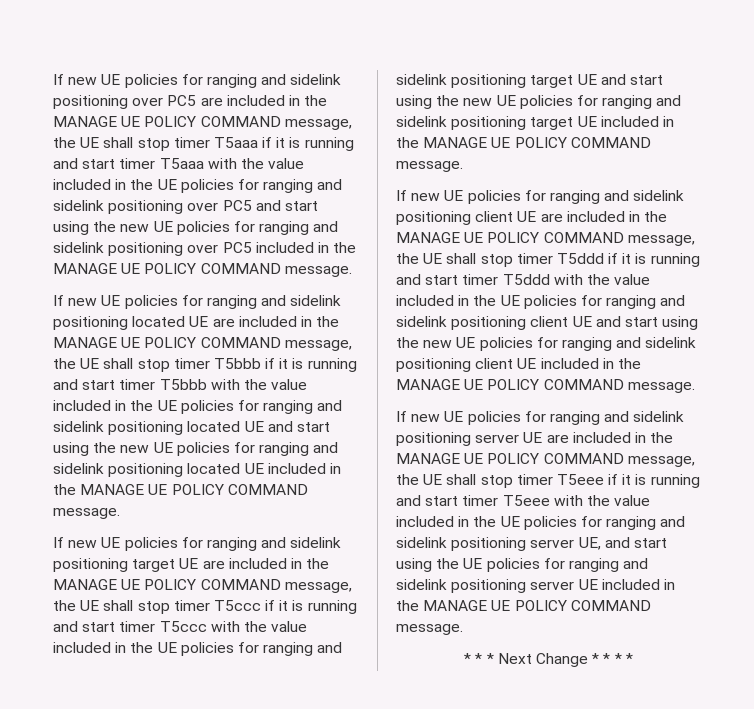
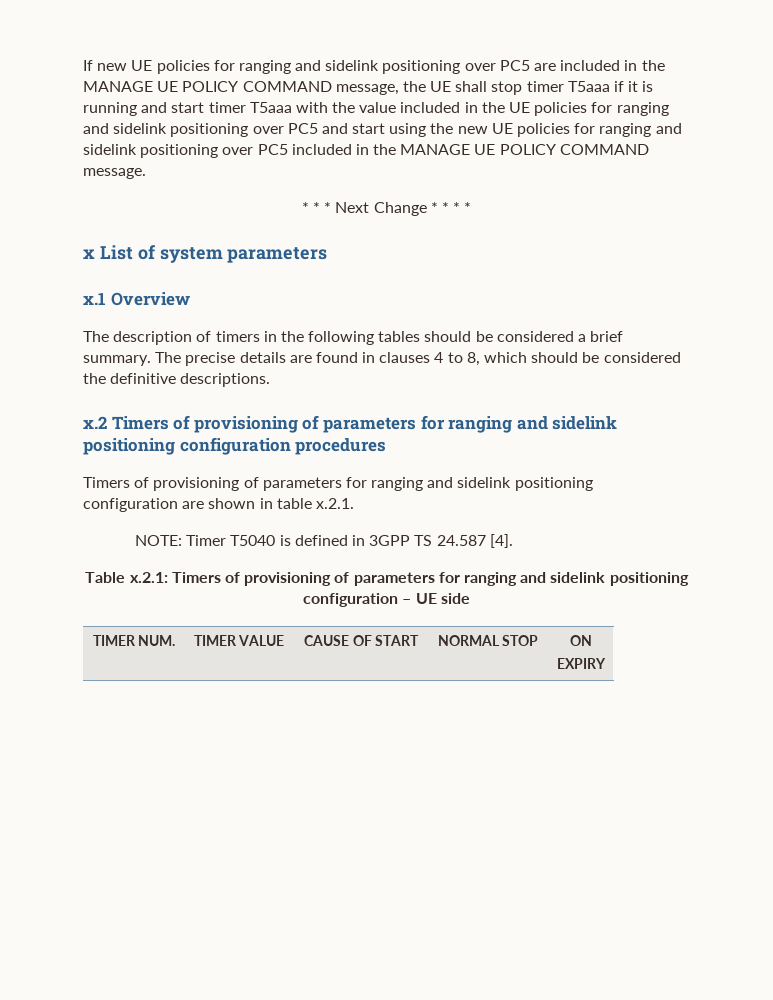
[53,295,342,309] [53,316,340,330] [53,337,352,351] [53,358,357,372] [53,379,308,390] [53,400,343,414] [53,421,330,435] [53,442,339,456] [53,463,341,477] [53,484,308,495] [53,508,120,519] [53,537,342,551] [53,558,330,572] [53,579,352,593] [53,600,357,614] [53,621,308,632] [53,642,343,656] [396,74,663,88] [396,95,682,109] [396,116,674,130] [396,137,651,148] [396,161,463,172] [396,190,685,204] [396,211,668,225] [396,232,695,246] [396,253,700,267] [396,274,651,285] [396,295,686,309] [396,316,699,330] [396,337,697,351] [396,358,641,372] [396,379,695,393] [396,411,685,425] [396,432,674,446] [396,453,695,467] [396,474,700,488] [396,495,651,506] [396,516,686,530] [396,537,667,551] [396,558,649,572] [396,579,675,593] [396,600,651,611] [396,624,463,635] // If new UE policies for ranging and sidelink positioning located UE are included in the MANAGE UE POLICY COMMAND message, the UE shall stop timer T5bbb if it is running and start timer T5bbb with the value included in the UE policies for ranging and sidelink positioning located UE and start using the new UE policies for ranging and sidelink positioning located UE included in the MANAGE UE POLICY COMMAND message. // If new UE policies for ranging and sidelink positioning target UE are included in the MANAGE UE POLICY COMMAND message, the UE shall stop timer T5ccc if it is running and start timer T5ccc with the value included in the UE policies for ranging and sidelink positioning target UE and start using the new UE policies for ranging and sidelink positioning target UE included in the MANAGE UE POLICY COMMAND message. // If new UE policies for ranging and sidelink positioning client UE are included in the MANAGE UE POLICY COMMAND message, the UE shall stop timer T5ddd if it is running and start timer T5ddd with the value included in the UE policies for ranging and sidelink positioning client UE and start using the new UE policies for ranging and sidelink positioning client UE included in the MANAGE UE POLICY COMMAND message. // If new UE policies for ranging and sidelink positioning server UE are included in the MANAGE UE POLICY COMMAND message, the UE shall stop timer T5eee if it is running and start timer T5eee with the value included in the UE policies for ranging and sidelink positioning server UE, and start using the UE policies for ranging and sidelink positioning server UE included in the MANAGE UE POLICY COMMAND message. -> (146, 173) none
(633, 658) none -> [83,245,328,263] [83,292,190,306] [83,331,624,345] [83,352,681,366] [83,373,271,387] [83,415,618,433] [83,437,387,455] [83,477,593,491] [83,498,354,512] [135,534,513,548] [85,572,689,586] [303,593,470,607] [92,635,176,646] [193,635,285,646] [303,635,420,646] [437,635,539,646] [569,635,592,646] [556,658,606,669] // x List of system parameters // x.1 Overview // The description of timers in the following tables should be considered a brief summary. The precise details are found in clauses 4 to 8, which should be considered the definitive descriptions. // x.2 Timers of provisioning of parameters for ranging and sidelink positioning configuration procedures // Timers of provisioning of parameters for ranging and sidelink positioning configuration are shown in table x.2.1. // NOTE: Timer T5040 is defined in 3GPP TS 24.587 [4]. // Table x.2.1: Timers of provisioning of parameters for ranging and sidelink positioning configuration – UE side // TIMER NUM. | TIMER VALUE | CAUSE OF START | NORMAL STOP | ON // EXPIRY

